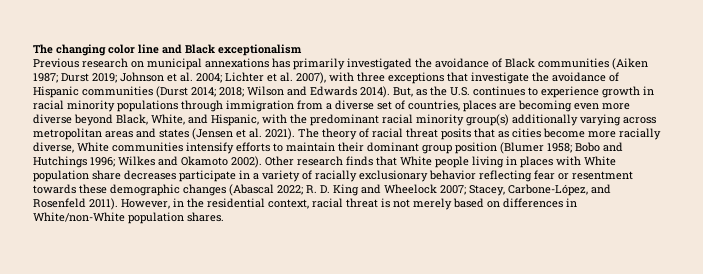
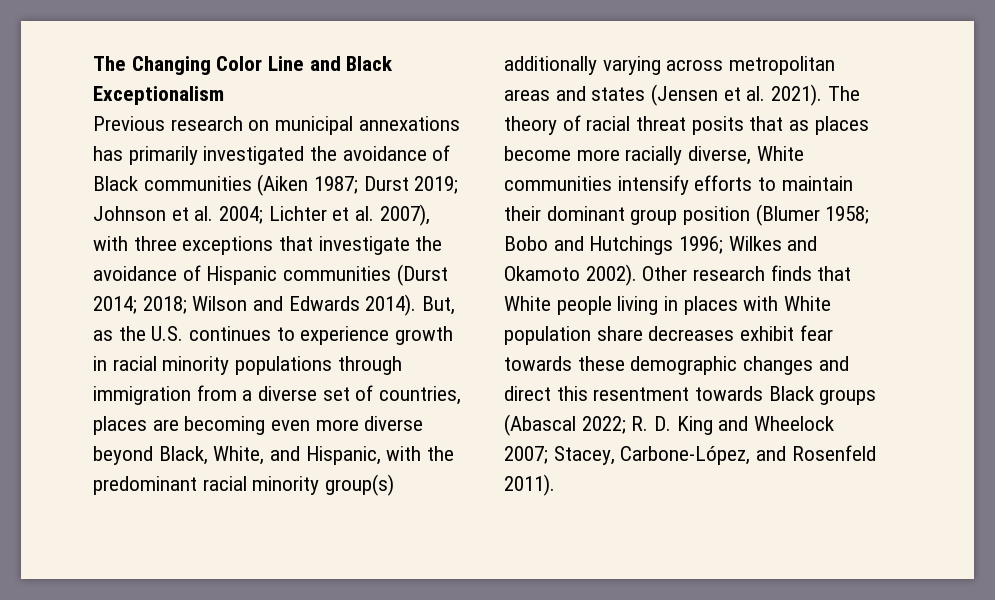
[33,44,159,56] The changing color line -> [93,56,305,75] The Changing Color Line
[218,44,302,56] exceptionalism -> [93,86,224,105] Exceptionalism
[512,128,541,138] cities -> [814,116,869,135] places
[179,170,633,182] [33,184,226,196] participate in a variety of racially exclusionary behavior reflecting fear or resentment towards these demographic changes -> [740,325,833,341] [504,356,849,375] [504,386,877,405] exhibit fear towards these demographic changes and direct this resentment towards Black groups
[121,198,577,210] [33,212,224,224] However, in the residential context, racial threat is not merely based on differences in White/non-White population shares. -> (555, 485) none

